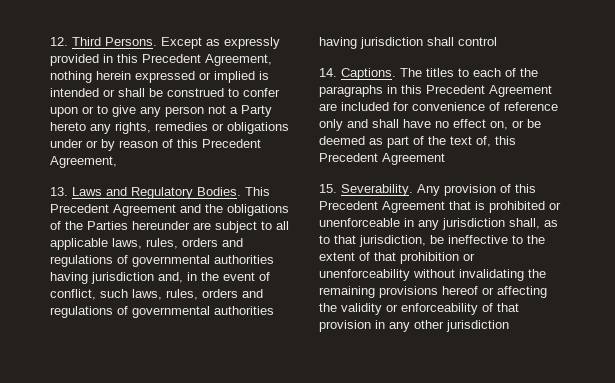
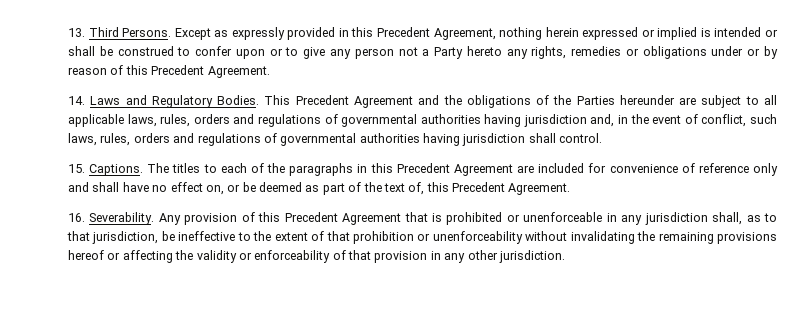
[50,37,68,46] 12. -> [68,28,85,37] 13.
[50,156,117,168] [50,187,68,196] Agreement, // 13. -> [207,66,270,78] [68,96,85,105] Agreement. // 14.
[458,37,497,46] [319,68,337,77] control // 14. -> [559,133,603,143] [68,164,85,173] control. // 15.
[382,153,445,165] [319,184,337,193] Agreement // 15. -> [508,183,571,195] [68,213,85,222] Agreement. // 16.
[446,320,509,332] jurisdiction -> [498,250,565,263] jurisdiction.

